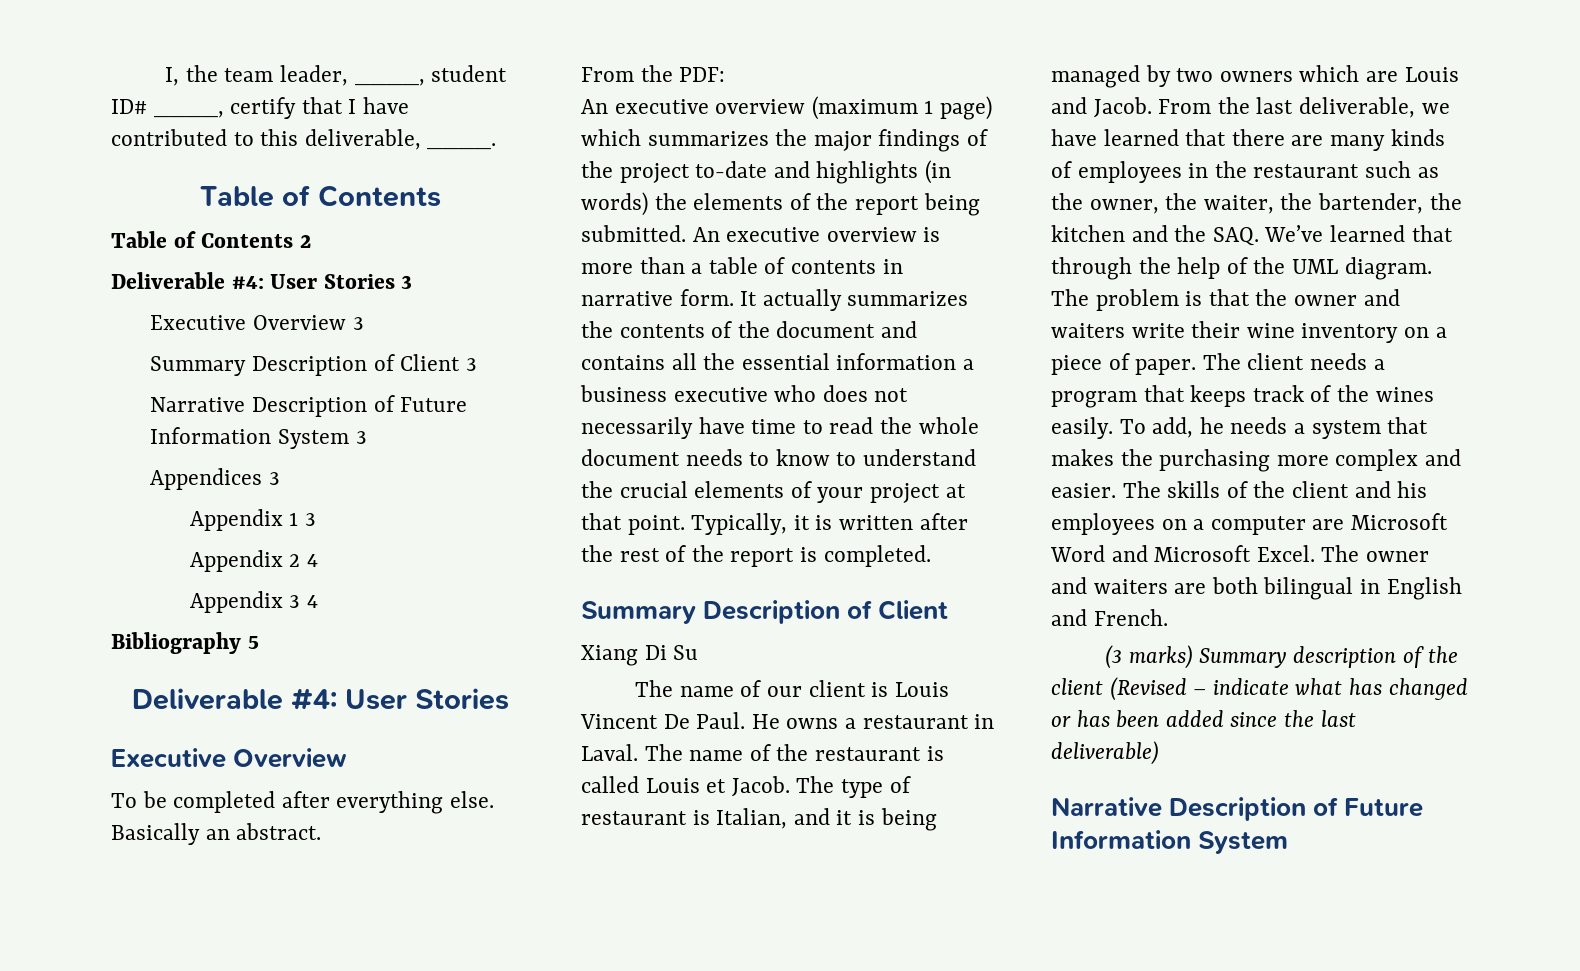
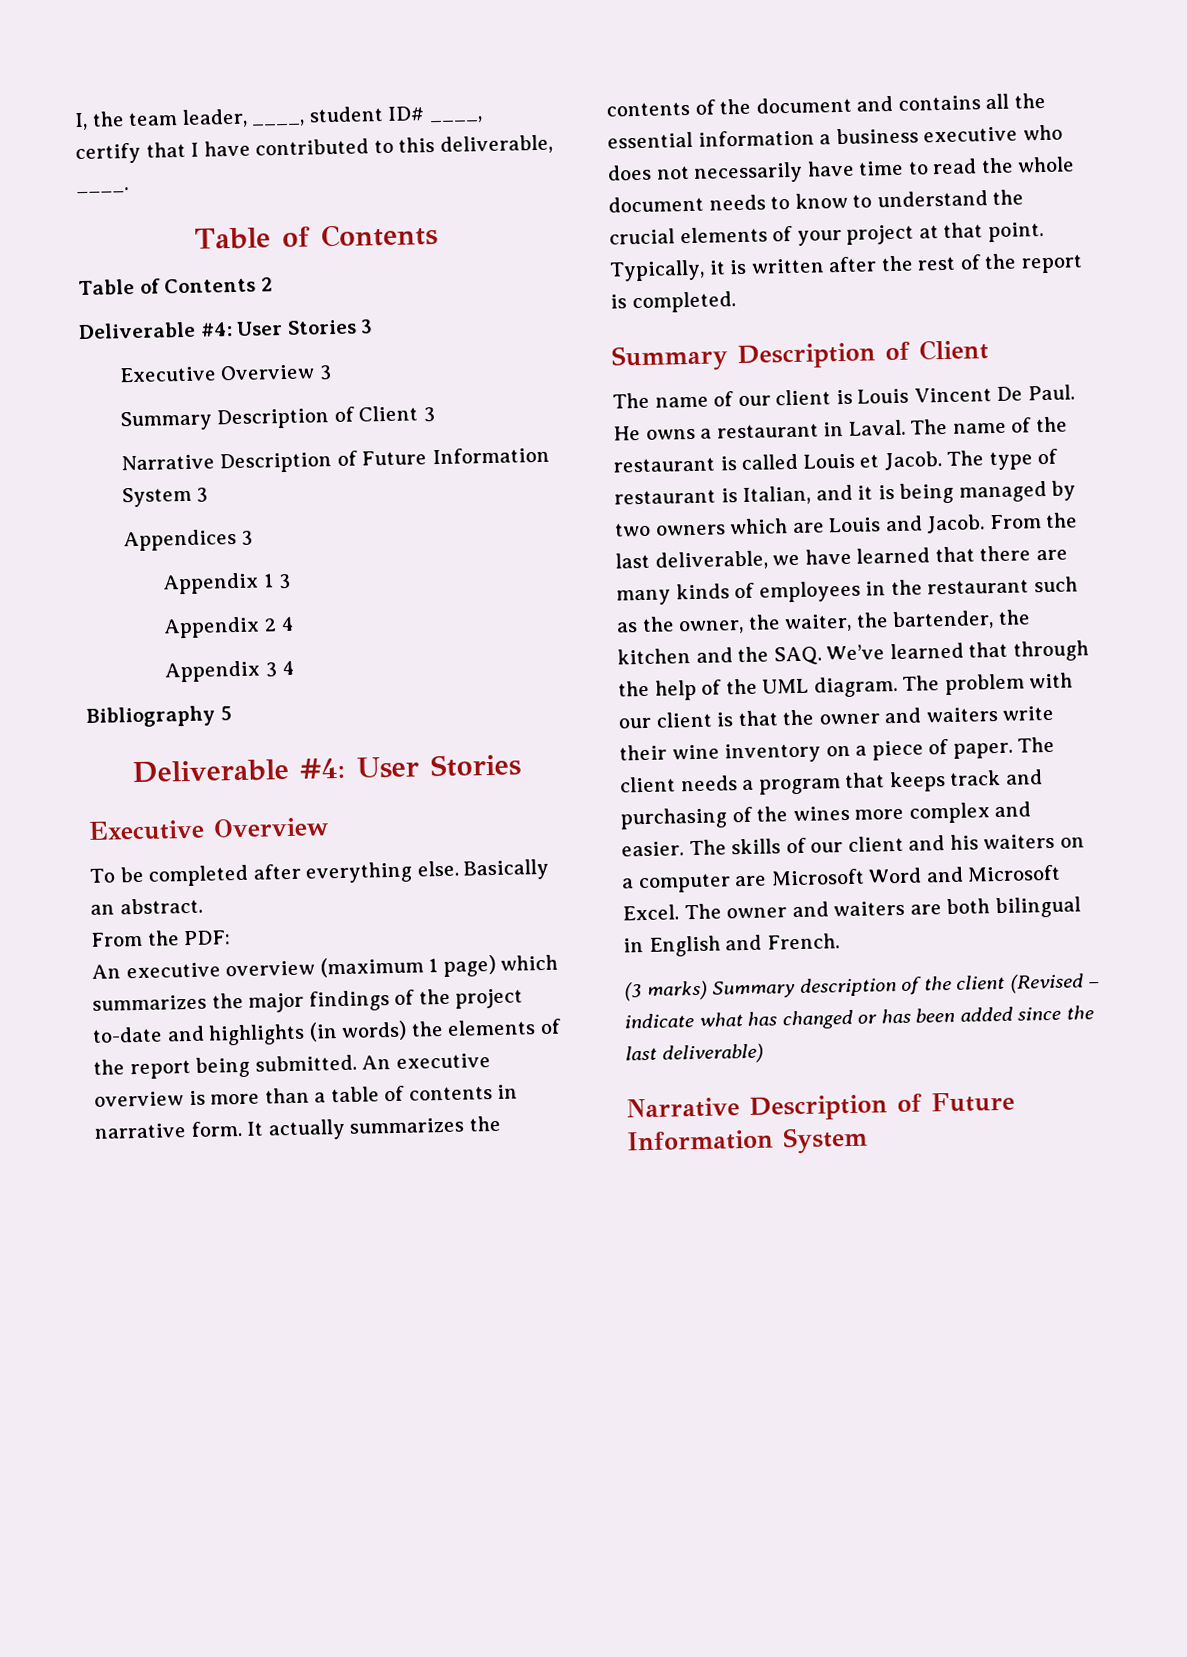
[581,645,699,666] // Xiang Di Su -> (989, 350) none
(1179, 300) none -> [1029,672,1074,689] [618,711,713,729] with our client
(1304, 393) none -> [1004,769,1043,785] [620,807,728,830] and purchasing
[1051,417,1429,439] [1051,449,1271,472] easily. To add, he needs a system that makes the purchasing -> (850, 813) none
[1253,481,1286,498] the -> [810,842,844,853] our
[1051,513,1155,535] employees -> [983,833,1056,850] waiters

